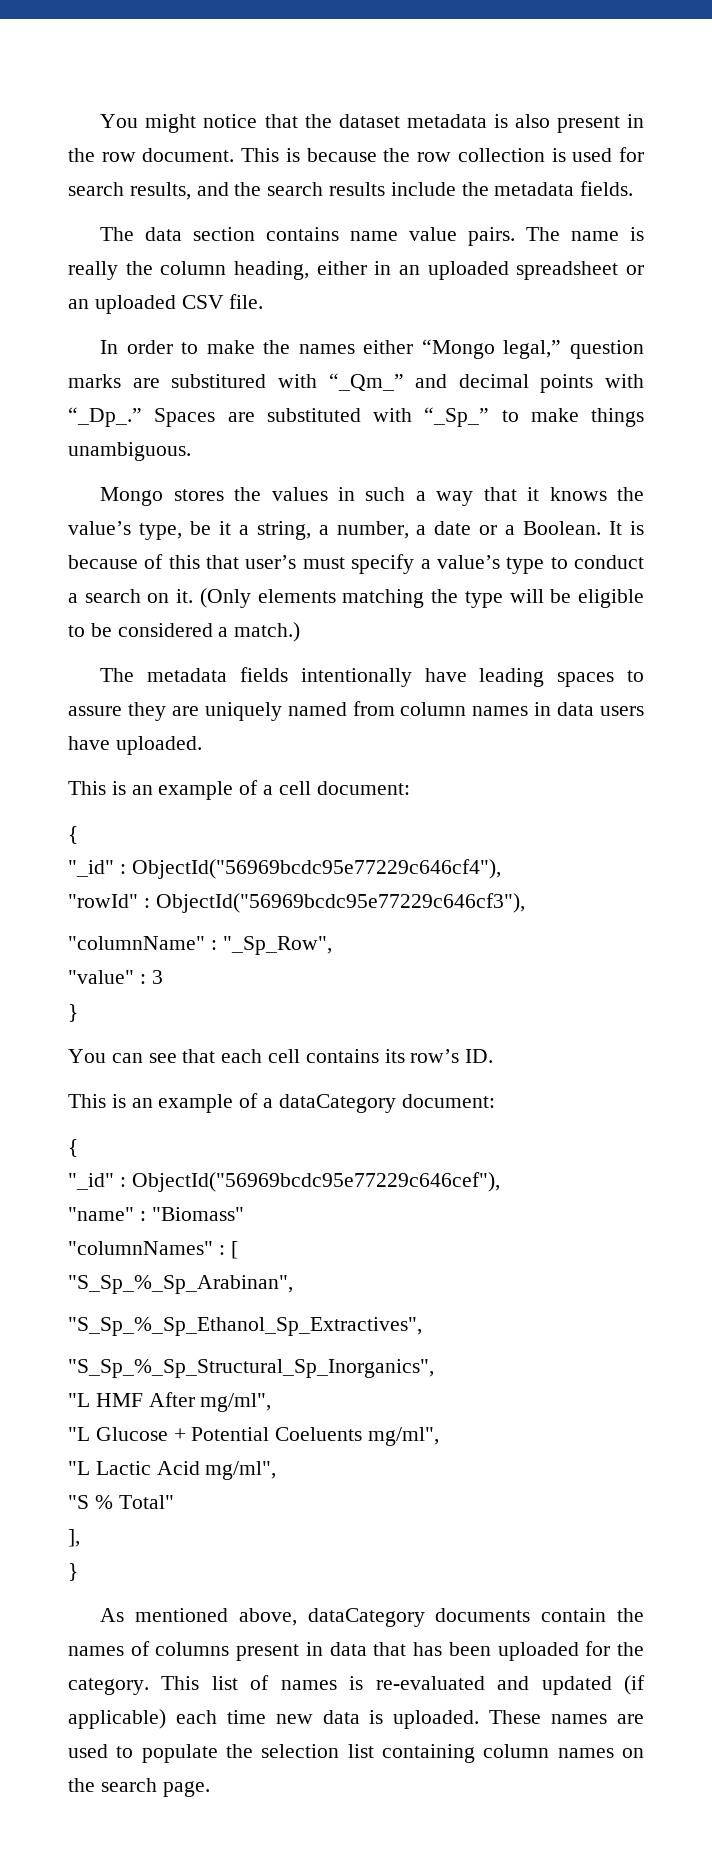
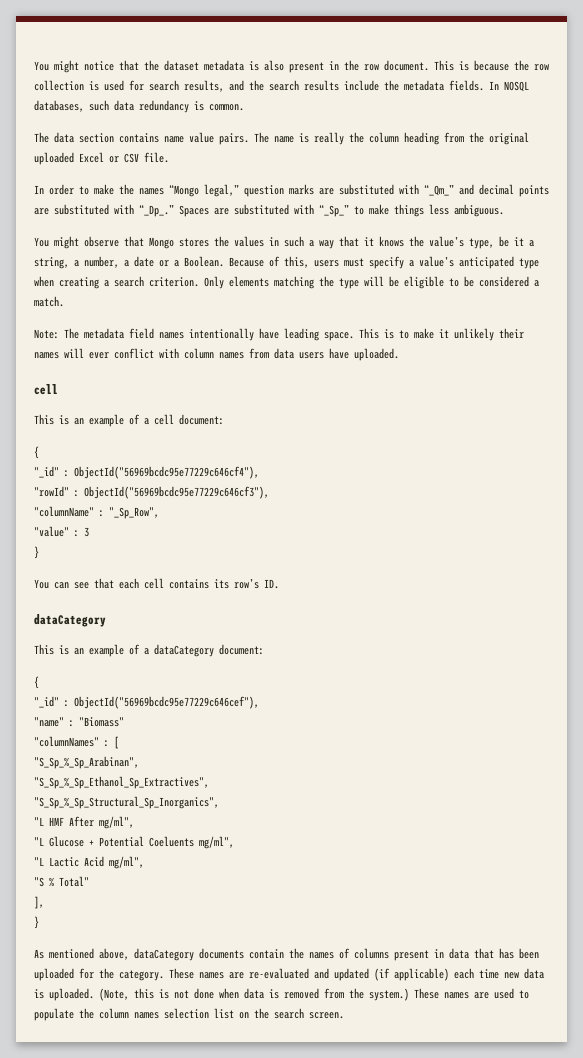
(634, 188) none -> [489,81,529,92] [34,100,244,113] In NOSQL databases, such data redundancy is common.
[233,261,644,280] [68,295,176,314] heading, either in an uploaded spreadsheet or an uploaded -> [404,132,529,145] [34,152,119,165] heading from the original uploaded Excel or
[363,340,414,354] either -> (164, 191) none
[171,374,267,388] substitured -> [339,184,394,195] substituted
(594, 383) none -> [34,204,109,215] are substituted
[68,442,191,461] unambiguous. // -> [429,204,504,217] [34,236,144,249] less ambiguous. // You might observe that
[609,521,645,535] [68,554,645,574] [68,588,251,608] It is because of this that user’s must specify a value’s type to conduct a search on it. (Only -> [229,256,539,269] [34,276,224,289] Because of this, users must specify a value’s anticipated type when creating a search criterion. Only
[234,622,301,642] [100,667,645,687] [68,701,552,721] match.) // The metadata fields intentionally have leading spaces to assure they are uniquely named from column names in -> [34,296,64,307] [34,328,524,341] [34,348,269,359] match. // Note: The metadata field names intentionally have leading space. This is to make it unlikely their names will ever conflict with column names from
(202, 745) none -> [34,384,58,395] // cell
(494, 1056) none -> [34,614,106,627] // dataCategory
[161,1675,364,1690] This list of names is -> [169,968,244,979] These names are
(480, 1719) none -> [99,988,409,1001] (Note, this is not done when data is removed from the system.)
[261,1744,614,1763] selection list containing column names -> [99,1008,234,1019] column names selection list
[162,1781,210,1797] page. -> [309,1012,344,1019] screen.

